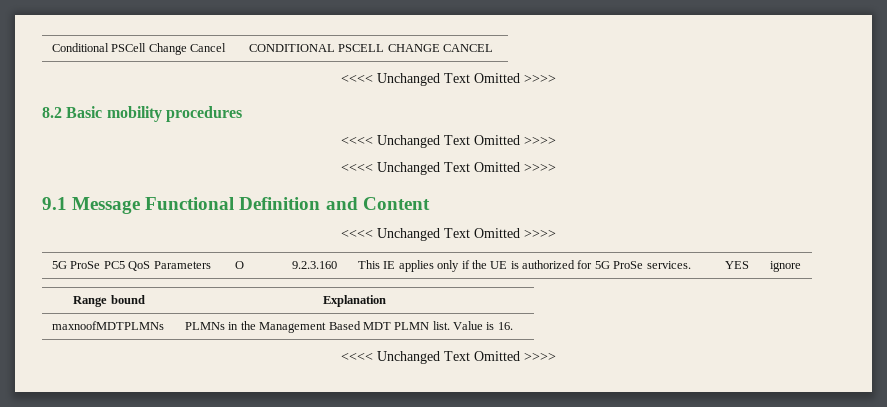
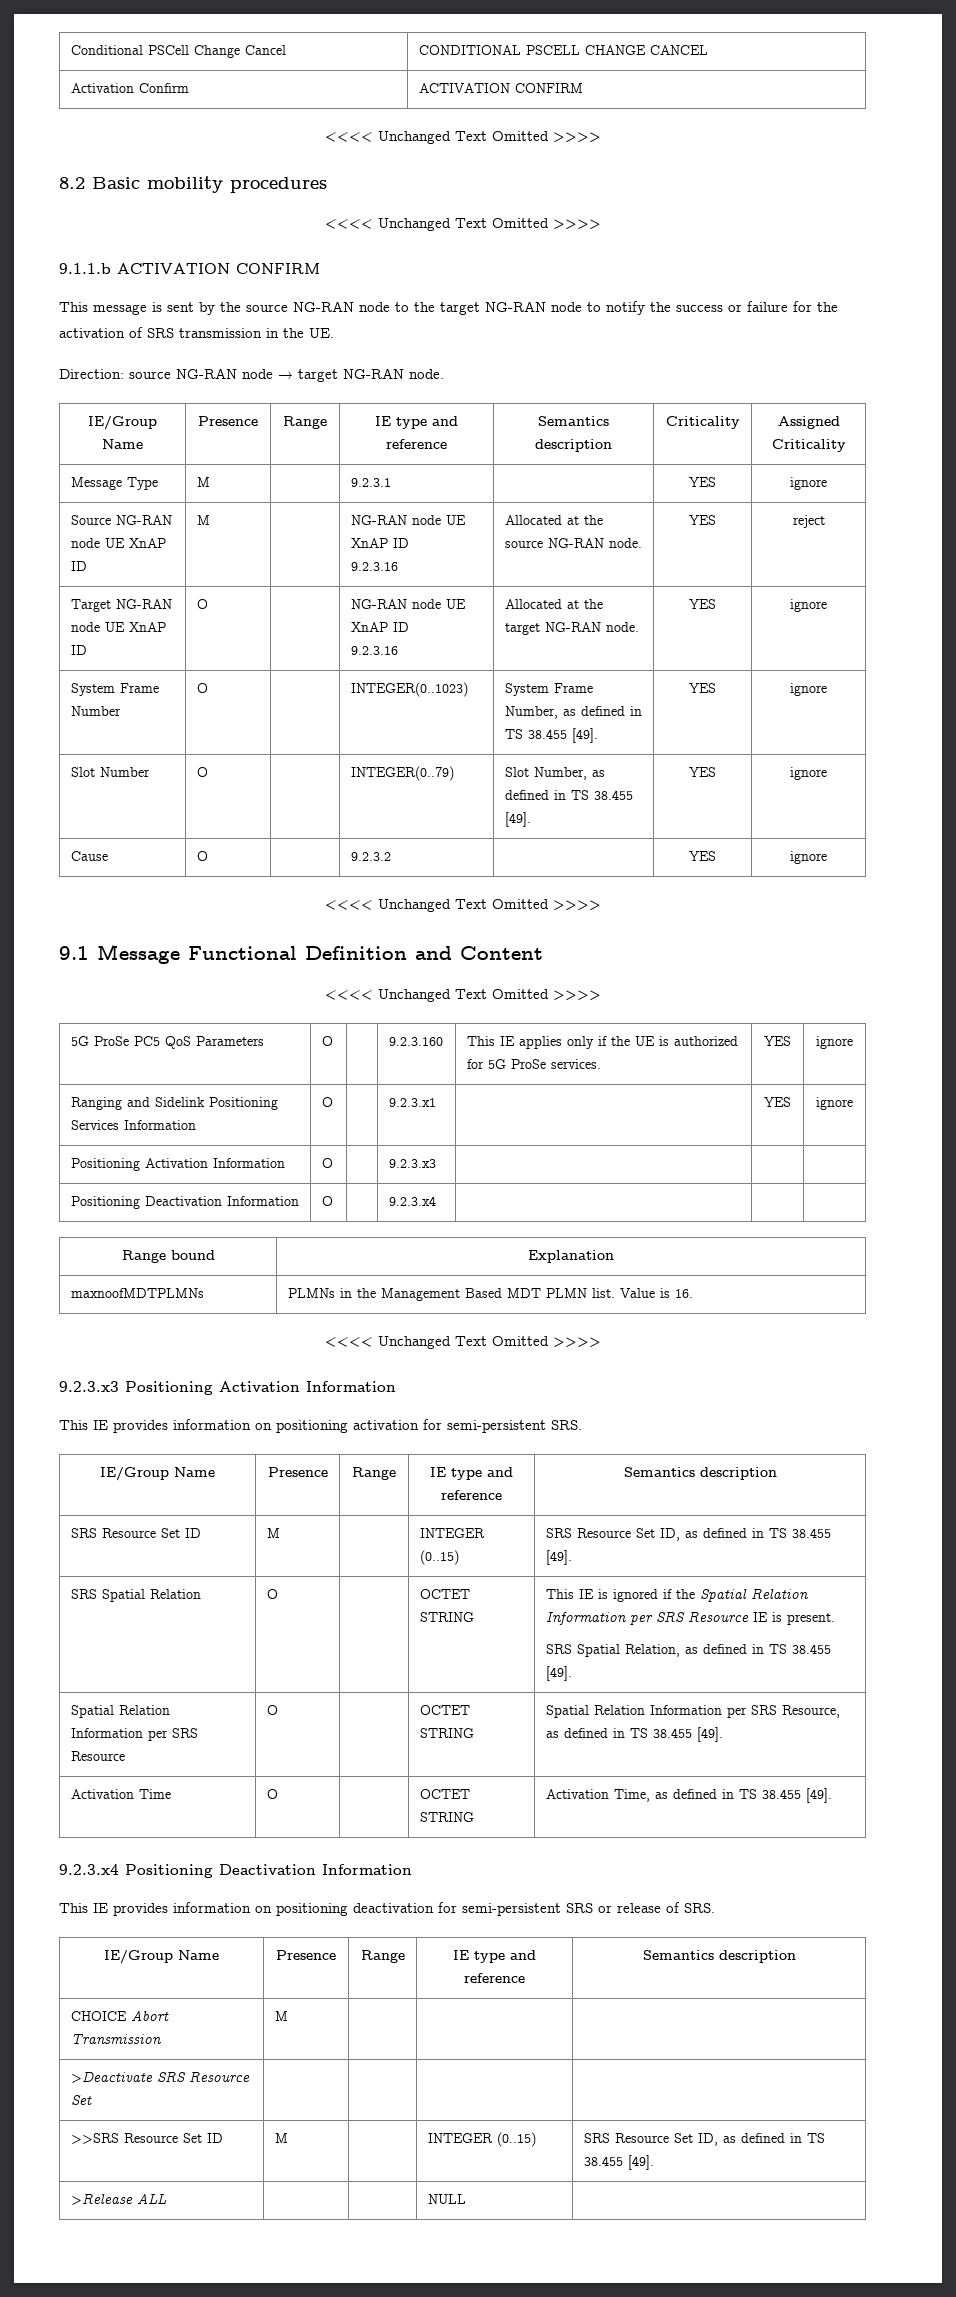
(494, 48) none -> [70,83,189,93] [418,83,583,93] // Activation Confirm | ACTIVATION CONFIRM
(556, 140) none -> [59,263,320,274] [59,301,838,315] [59,327,334,338] [59,368,444,382] [88,416,157,430] [102,439,143,449] [198,416,258,426] [283,416,327,429] [375,416,458,429] [386,439,447,449] [538,416,609,426] [535,439,612,452] [665,416,740,429] [777,416,840,429] [771,439,846,452] [70,477,158,490] [196,477,210,487] [350,478,391,487] [689,477,716,487] [790,477,827,490] [70,515,172,525] [70,538,166,548] [70,561,87,571] [196,515,210,525] [350,515,466,525] [350,538,409,548] [350,562,398,571] [504,515,603,525] [504,538,642,548] [689,515,716,525] [792,515,825,528] [70,599,172,612] [70,622,166,632] [70,645,87,655] [196,599,208,609] [350,599,466,609] [350,622,409,632] [350,646,398,655] [504,599,603,609] [504,622,639,635] [689,599,716,609] [790,599,827,612] [70,683,159,696] [70,706,121,716] [196,683,208,693] [350,682,468,697] [504,683,593,696] [504,706,642,719] [504,728,598,743] [689,683,716,693] [790,683,827,696] [70,767,150,777] [196,767,208,777] [350,766,454,781] [504,767,605,780] [504,790,633,800] [504,812,531,827] [689,767,716,777] [790,767,827,780] [70,851,108,861] [196,851,208,861] [350,852,391,861] [689,851,716,861] [790,851,827,864] // 9.1.1.b ACTIVATION CONFIRM // This message is sent by the source NG-RAN node to the target NG-RAN node to notify the success or failure for the activation of SRS transmission in the UE. // Direction: source NG-RAN node → target NG-RAN node. // IE/Group Name | Presence | Range | IE type and reference | Semantics description | Criticality | Assigned Criticality // Message Type | M | | 9.2.3.1 | | YES | ignore // Source NG-RAN node UE XnAP ID | M | | NG-RAN node UE XnAP ID // 9.2.3.16 | Allocated at the source NG-RAN node. | YES | reject // Target NG-RAN node UE XnAP ID | O | | NG-RAN node UE XnAP ID // 9.2.3.16 | Allocated at the target NG-RAN node. | YES | ignore // System Frame Number | O | | INTEGER(0..1023) | System Frame Number, as defined in TS 38.455 [49]. | YES | ignore // Slot Number | O | | INTEGER(0..79) | Slot Number, as defined in TS 38.455 [49]. | YES | ignore // Cause | O | | 9.2.3.2 | | YES | ignore
(801, 266) none -> [70,1097,278,1110] [70,1120,196,1130] [321,1097,333,1107] [388,1098,436,1107] [764,1097,791,1107] [816,1097,853,1110] [70,1158,285,1171] [321,1158,333,1168] [388,1159,436,1168] [70,1196,299,1209] [321,1196,333,1206] [388,1196,436,1206] // Ranging and Sidelink Positioning Services Information | O | | 9.2.3.x1 | | YES | ignore // Positioning Activation Information | O | | 9.2.3.x3 | | | // Positioning Deactivation Information | O | | 9.2.3.x4 | | |
(556, 356) none -> [59,1381,396,1395] [59,1419,582,1433] [100,1467,215,1481] [267,1467,328,1477] [352,1467,396,1480] [430,1467,513,1480] [441,1490,502,1500] [623,1467,777,1480] [70,1528,201,1538] [266,1528,280,1538] [419,1528,485,1538] [419,1550,459,1565] [545,1528,831,1541] [545,1550,572,1565] [70,1589,201,1602] [266,1589,278,1599] [419,1589,470,1599] [419,1612,474,1622] [545,1588,809,1602] [545,1611,835,1625] [545,1644,831,1657] [545,1666,572,1681] [70,1705,170,1718] [70,1728,198,1741] [70,1751,125,1761] [266,1705,278,1715] [419,1705,470,1715] [419,1728,474,1738] [545,1705,840,1718] [545,1727,723,1742] [70,1789,171,1799] [266,1789,278,1799] [419,1789,470,1799] [419,1812,474,1822] [545,1788,832,1803] [59,1864,412,1878] [59,1902,715,1916] [104,1950,219,1964] [276,1950,336,1960] [360,1950,405,1963] [453,1950,536,1963] [464,1973,525,1983] [642,1950,796,1963] [70,2011,169,2021] [70,2034,162,2044] [274,2011,288,2021] [70,2071,250,2083] [70,2095,92,2105] [70,2133,223,2144] [274,2133,288,2143] [427,2132,536,2147] [583,2133,825,2146] [583,2155,654,2170] [70,2193,167,2205] [427,2194,466,2204] // 9.2.3.x3 Positioning Activation Information // This IE provides information on positioning activation for semi-persistent SRS. // IE/Group Name | Presence | Range | IE type and reference | Semantics description // SRS Resource Set ID | M | | INTEGER (0..15) | SRS Resource Set ID, as defined in TS 38.455 [49]. // SRS Spatial Relation | O | | OCTET STRING | This IE is ignored if the Spatial Relation Information per SRS Resource IE is present. // SRS Spatial Relation, as defined in TS 38.455 [49]. // Spatial Relation Information per SRS Resource | O | | OCTET STRING | Spatial Relation Information per SRS Resource, as defined in TS 38.455 [49]. // Activation Time | O | | OCTET STRING | Activation Time, as defined in TS 38.455 [49]. // 9.2.3.x4 Positioning Deactivation Information // This IE provides information on positioning deactivation for semi-persistent SRS or release of SRS. // IE/Group Name | Presence | Range | IE type and reference | Semantics description // CHOICE Abort Transmission | M | | | // >Deactivate SRS Resource Set | | | | // >>SRS Resource Set ID | M | | INTEGER (0..15) | SRS Resource Set ID, as defined in TS 38.455 [49]. // >Release ALL | | | NULL |

